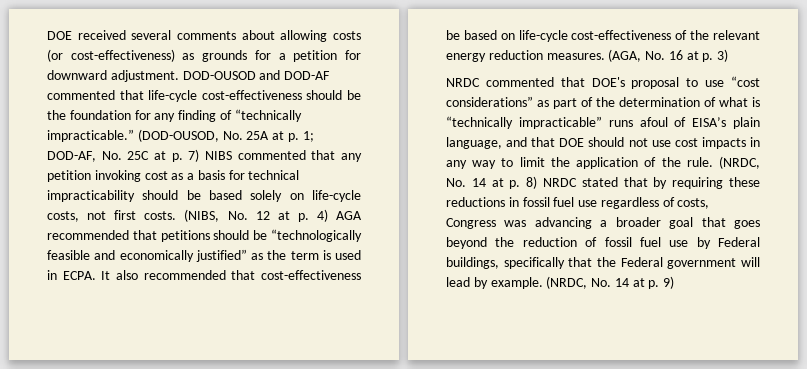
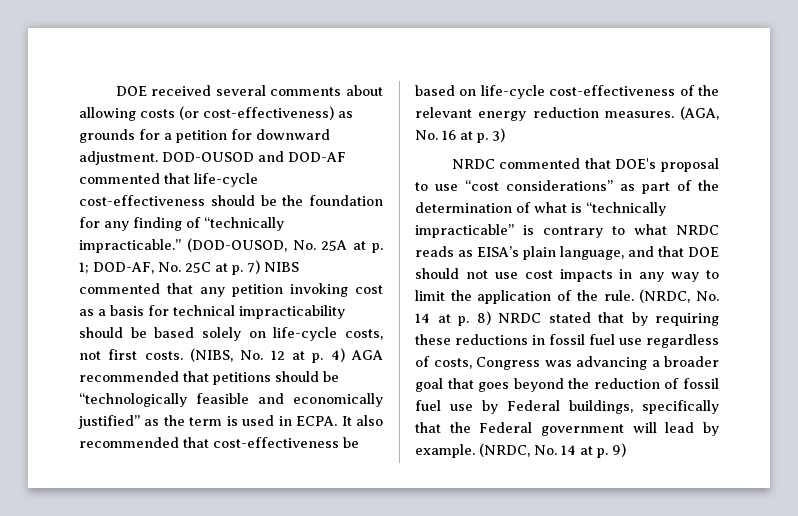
[608,117,687,127] runs afoul of -> [523,224,719,238] [415,246,473,257] is contrary to what NRDC reads as

